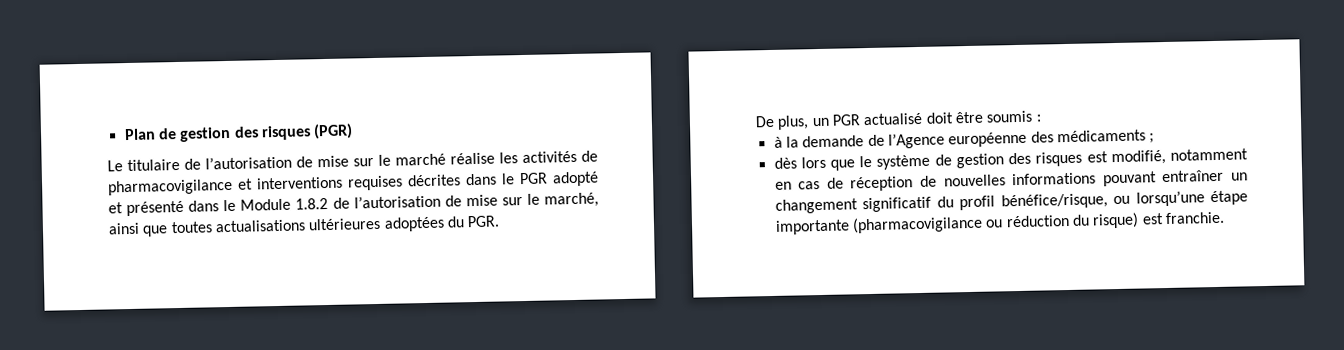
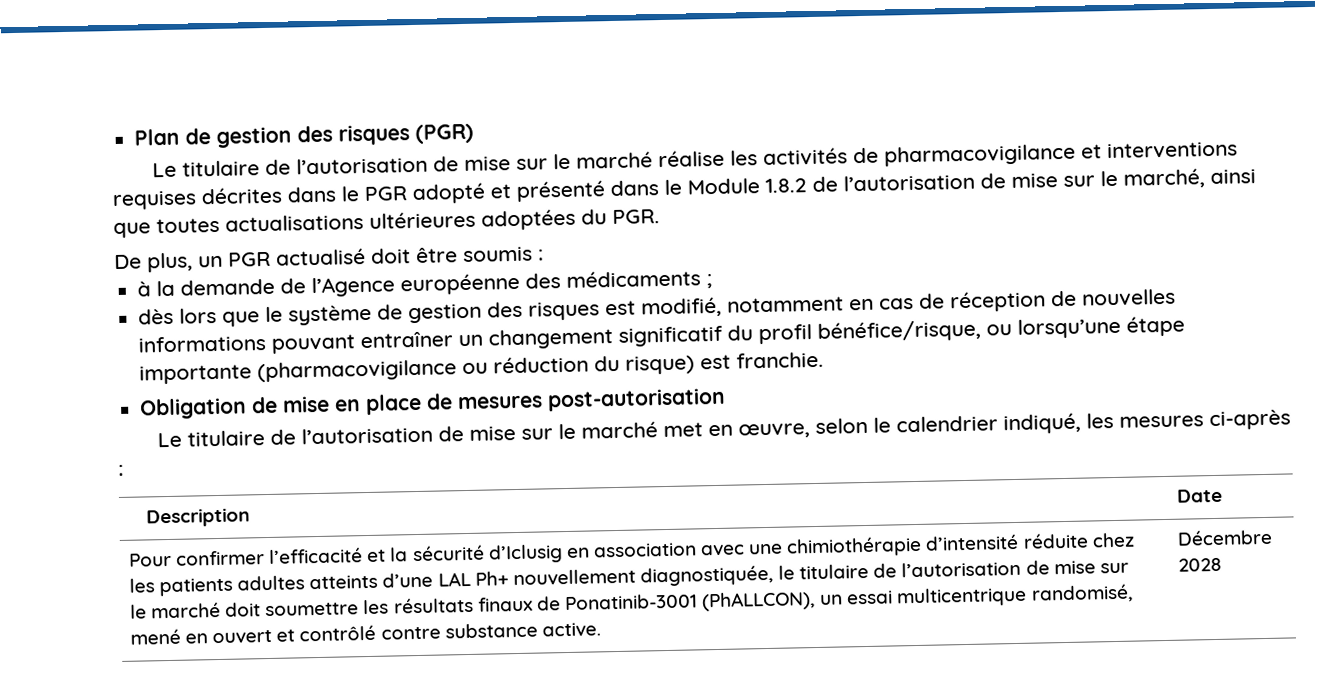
(1225, 218) none -> [139,387,727,420] [156,409,1291,448] [118,464,124,476] [145,507,250,528] [1175,488,1223,503] [128,532,1135,567] [128,560,1129,597] [129,583,1134,619] [129,622,601,645] [1176,528,1273,546] [1177,557,1222,572] // Obligation de mise en place de mesures post-autorisation // Le titulaire de l’autorisation de mise sur le marché met en œuvre, selon le calendrier indiqué, les mesures ci-après : // Description | Date // Pour confirmer l’efficacité et la sécurité d’Iclusig en association avec une chimiothérapie d’intensité réduite chez les patients adultes atteints d’une LAL Ph+ nouvellement diagnostiquée, le titulaire de l’autorisation de mise sur le marché doit soumettre les résultats finaux de Ponatinib-3001 (PhALLCON), un essai multicentrique randomisé, mené en ouvert et contrôlé contre substance active. | Décembre 2028

